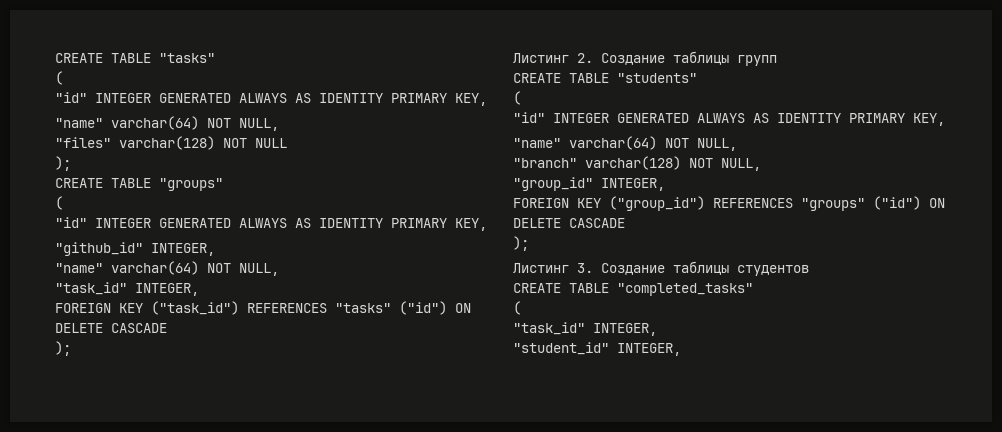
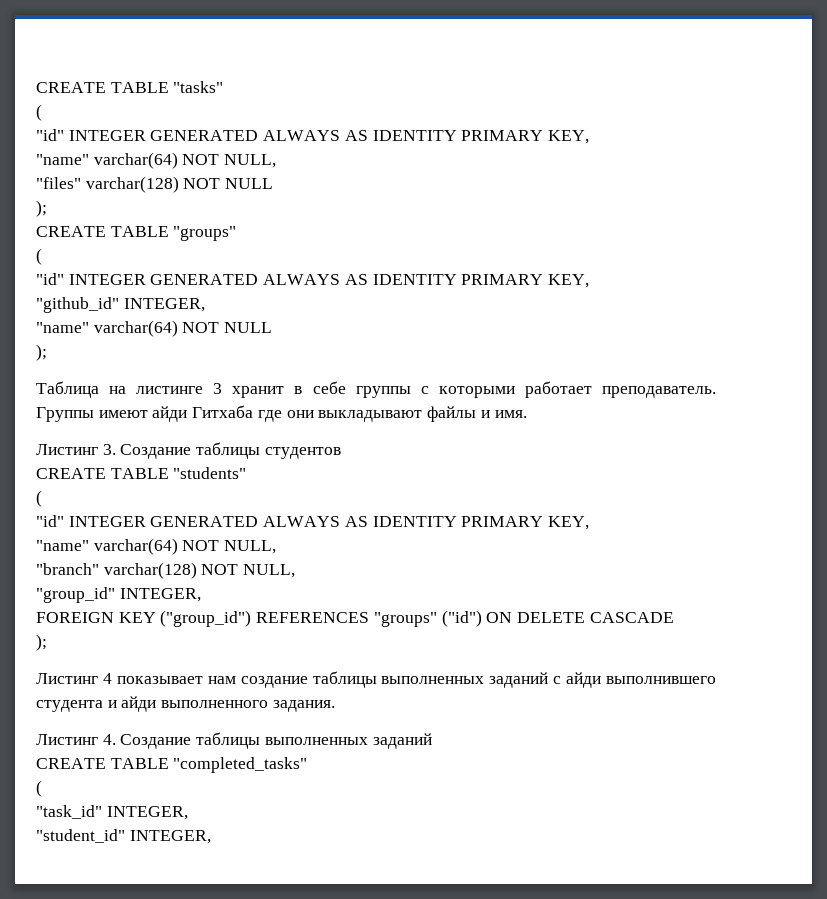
[239,263,279,276] [55,282,199,296] [55,301,471,315] [55,323,167,333] [55,341,71,356] [513,51,777,66] NULL, // "task_id" INTEGER, // FOREIGN KEY ("task_id") REFERENCES "tasks" ("id") ON DELETE CASCADE // ); // Листинг 2. Создание таблицы групп -> [224,322,273,333] [36,344,47,361] [36,381,716,398] [36,405,527,422] [36,442,341,459] NULL // ); // Таблица на листинге 3 хранит в себе группы с которыми работает преподаватель. Группы имеют айди Гитхаба где они выкладывают файлы и имя. // Листинг 3. Создание таблицы студентов
[577,261,809,276] 3. Создание таблицы студентов -> [102,671,716,688] [36,696,335,712] [36,732,432,749] 4 показывает нам создание таблицы выполненных заданий с айди выполнившего студента и айди выполненного задания. // Листинг 4. Создание таблицы выполненных заданий

